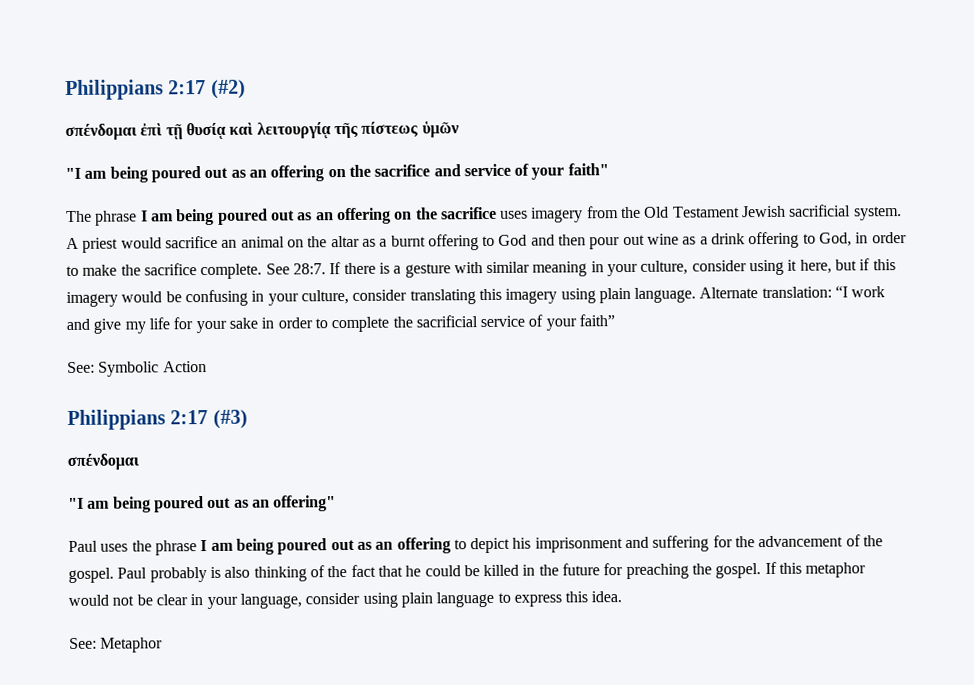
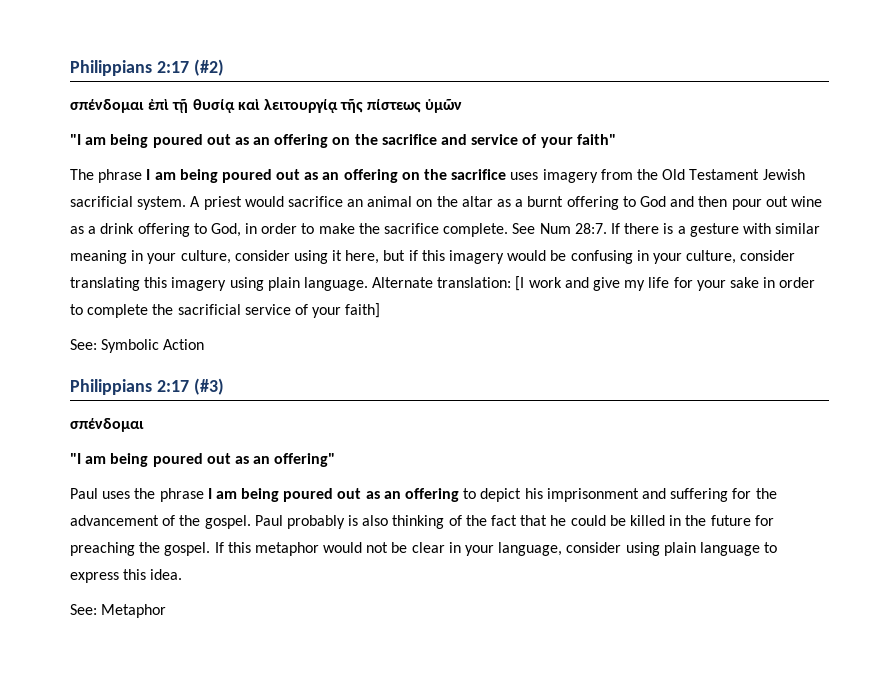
(290, 269) none -> [539,223,571,234] Num
[835,285,849,298] “I -> [515,276,525,291] [I
[579,314,616,327] faith” -> [345,303,381,318] faith]

